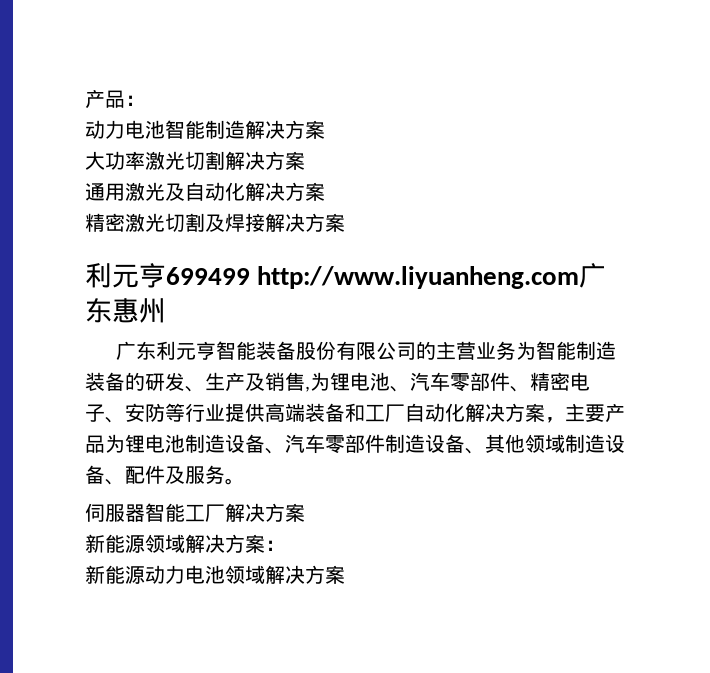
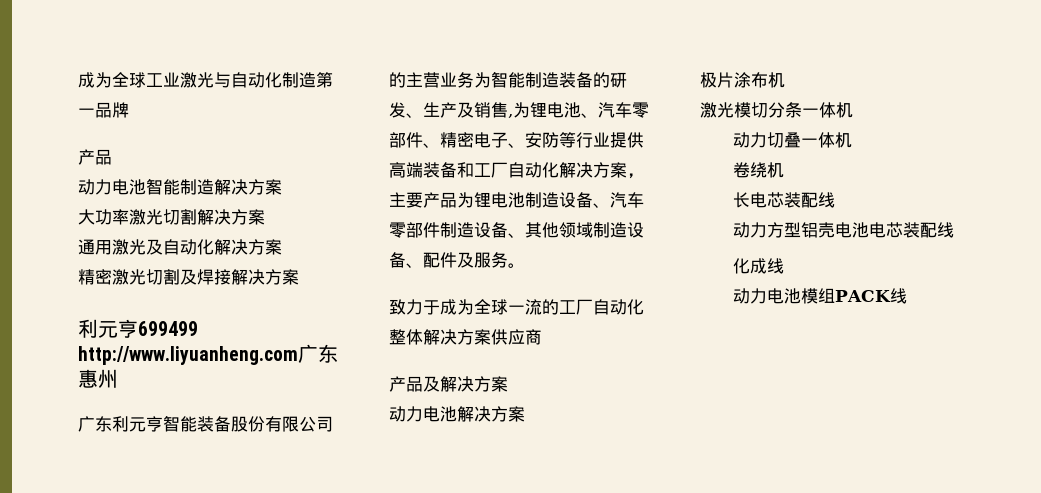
[85,89,145,108] 产品： -> [78,72,333,88] [78,102,129,118] [78,149,112,165] 成为全球工业激光与自动化制造第一品牌 // 产品
[85,503,305,522] [85,534,285,553] [85,565,345,584] 伺服器智能工厂解决方案 // 新能源领域解决方案： // 新能源动力电池领域解决方案 -> [389,299,644,315] [389,329,542,345] [389,376,508,392] [389,406,525,422] [700,72,785,88] [700,102,853,118] [733,132,853,148] [733,162,785,178] [733,192,836,208] [733,222,955,238] [733,258,785,274] [733,288,908,304] 致力于成为全球一流的工厂自动化整体解决方案供应商 // 产品及解决方案 // 动力电池解决方案 // 极片涂布机 // 激光模切分条一体机 // 动力切叠一体机 // 卷绕机 // 长电芯装配线 // 动力方型铝壳电池电芯装配线 // 化成线 // 动力电池模组PACK线

